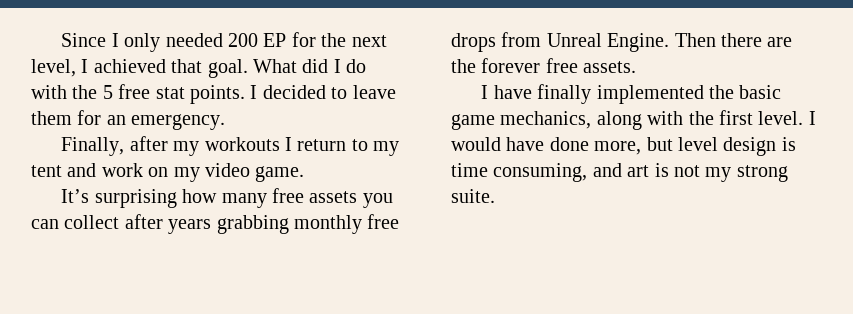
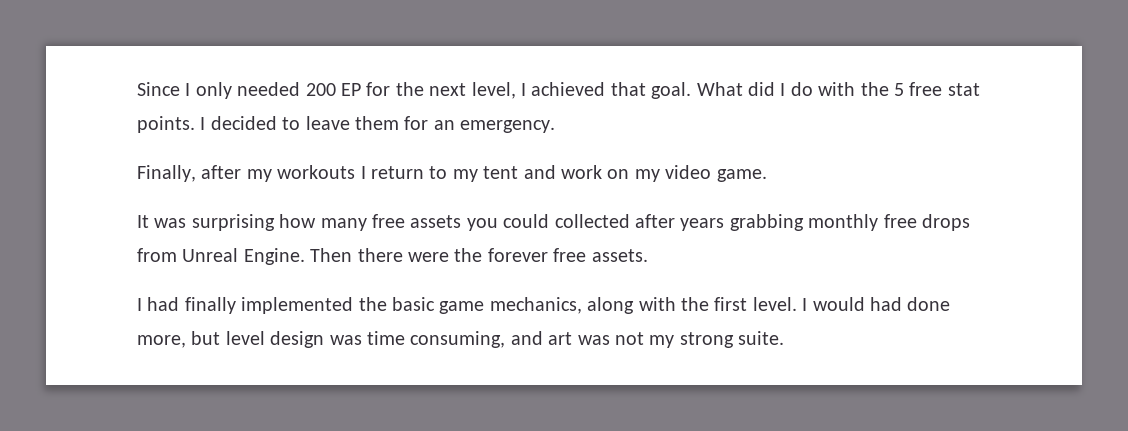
[61,189,90,203] It’s -> [137,215,187,228] It was
[31,215,120,229] can collect -> [503,214,630,228] could collected
[767,37,793,47] are -> [408,252,449,262] were
[493,85,532,99] have -> [147,297,180,311] had
[506,137,545,151] have -> [869,297,902,311] had
[781,137,796,151] is -> [329,335,362,345] was
[654,163,669,177] is -> [577,335,610,345] was

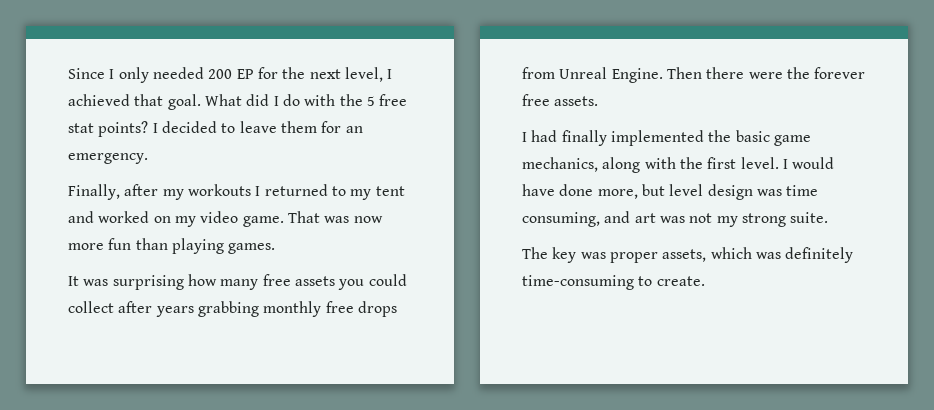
[137,116,195,133] points. -> [98,121,149,137] points?
[371,166,424,179] return -> [264,184,328,196] returned
[560,165,602,179] work -> [98,211,150,223] worked
(767, 175) none -> [287,211,383,223] [68,238,276,254] That was now more fun than playing games.
[554,214,630,228] collected -> [68,301,114,313] collect
[869,297,902,311] had -> [522,184,555,196] have
(785, 338) none -> [522,247,854,263] [522,275,705,290] // The key was proper assets, which was definitely time-consuming to create.

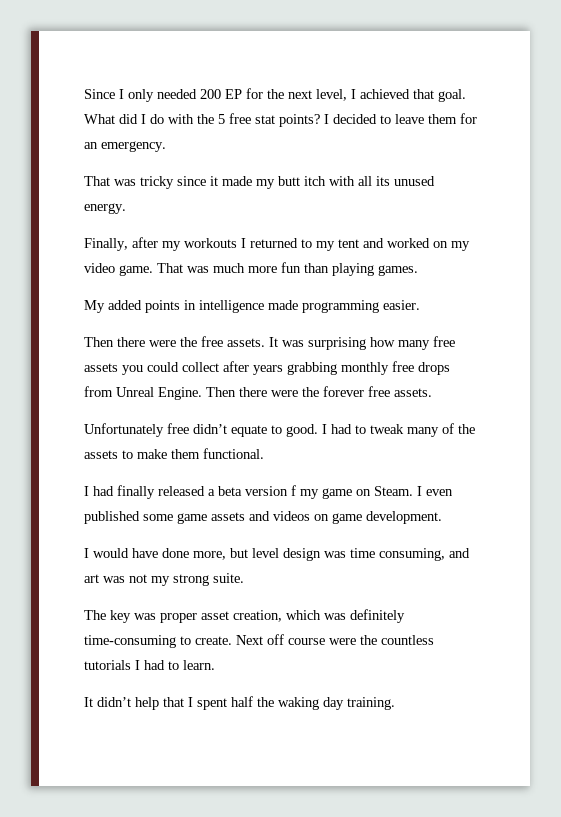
(148, 158) none -> [84,176,435,189] [84,203,126,214] // That was tricky since it made my butt itch with all its unused energy.
[353,216,383,223] now -> [213,263,245,273] much
(276, 248) none -> [84,300,420,313] [84,336,265,347] My added points in intelligence made programming easier. // Then there were the free assets.
[522,130,811,146] [522,157,779,173] I had finally implemented the basic game mechanics, along with the first level. -> [84,423,475,437] [84,448,264,459] [84,485,453,499] [84,511,442,524] Unfortunately free didn’t equate to good. I had to tweak many of the assets to make them functional. // I had finally released a beta version f my game on Steam. I even published some game assets and videos on game development. //
[662,249,707,262] assets, -> [201,610,282,622] asset creation,
(705, 281) none -> [236,634,434,645] [84,660,215,670] [84,696,395,710] Next off course were the countless tutorials I had to learn. // It didn’t help that I spent half the waking day training.

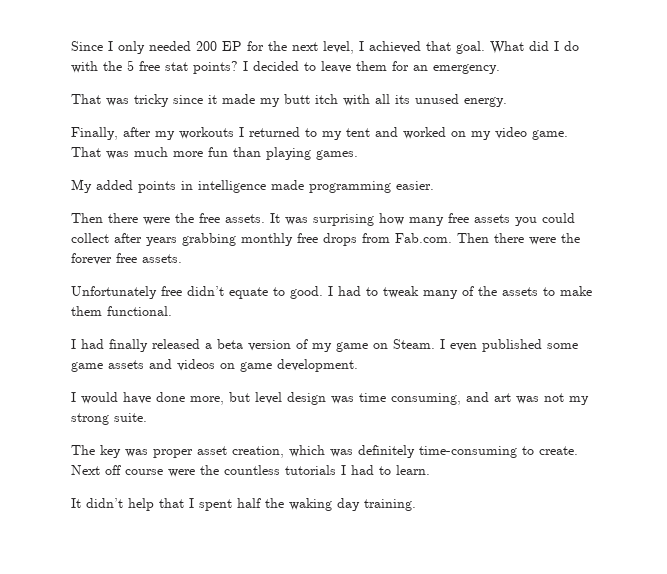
[116,387,202,400] Unreal Engine. -> [395,233,452,243] Fab.com.
[291,485,296,496] f -> [296,339,308,349] of

